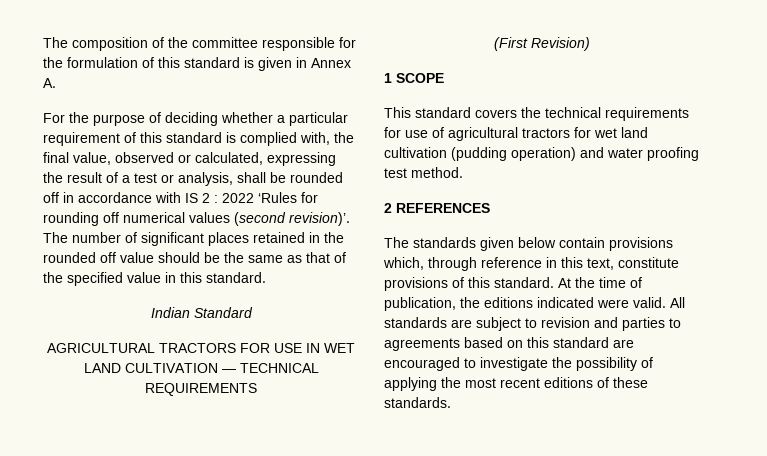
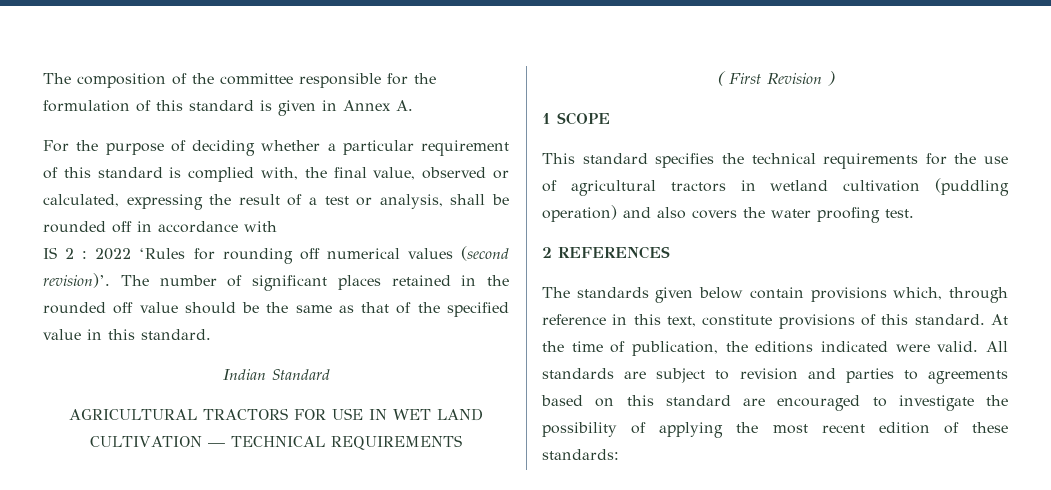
(181, 197) none -> (277, 226) //
[494,37,590,51] (First Revision) -> [716,71,835,86] ( First Revision )
[475,109,517,118] covers -> [655,153,715,168] specifies
(401, 132) none -> [954,153,977,164] the
[574,127,648,138] [384,147,699,161] [384,167,463,178] for wet land cultivation (pudding operation) and water proofing test method. -> [740,178,1009,196] [542,205,914,223] in wetland cultivation (puddling operation) and also covers the water proofing test.
[544,377,593,388] editions -> [878,422,930,434] edition
[384,397,451,408] standards. -> [542,449,619,460] standards:

